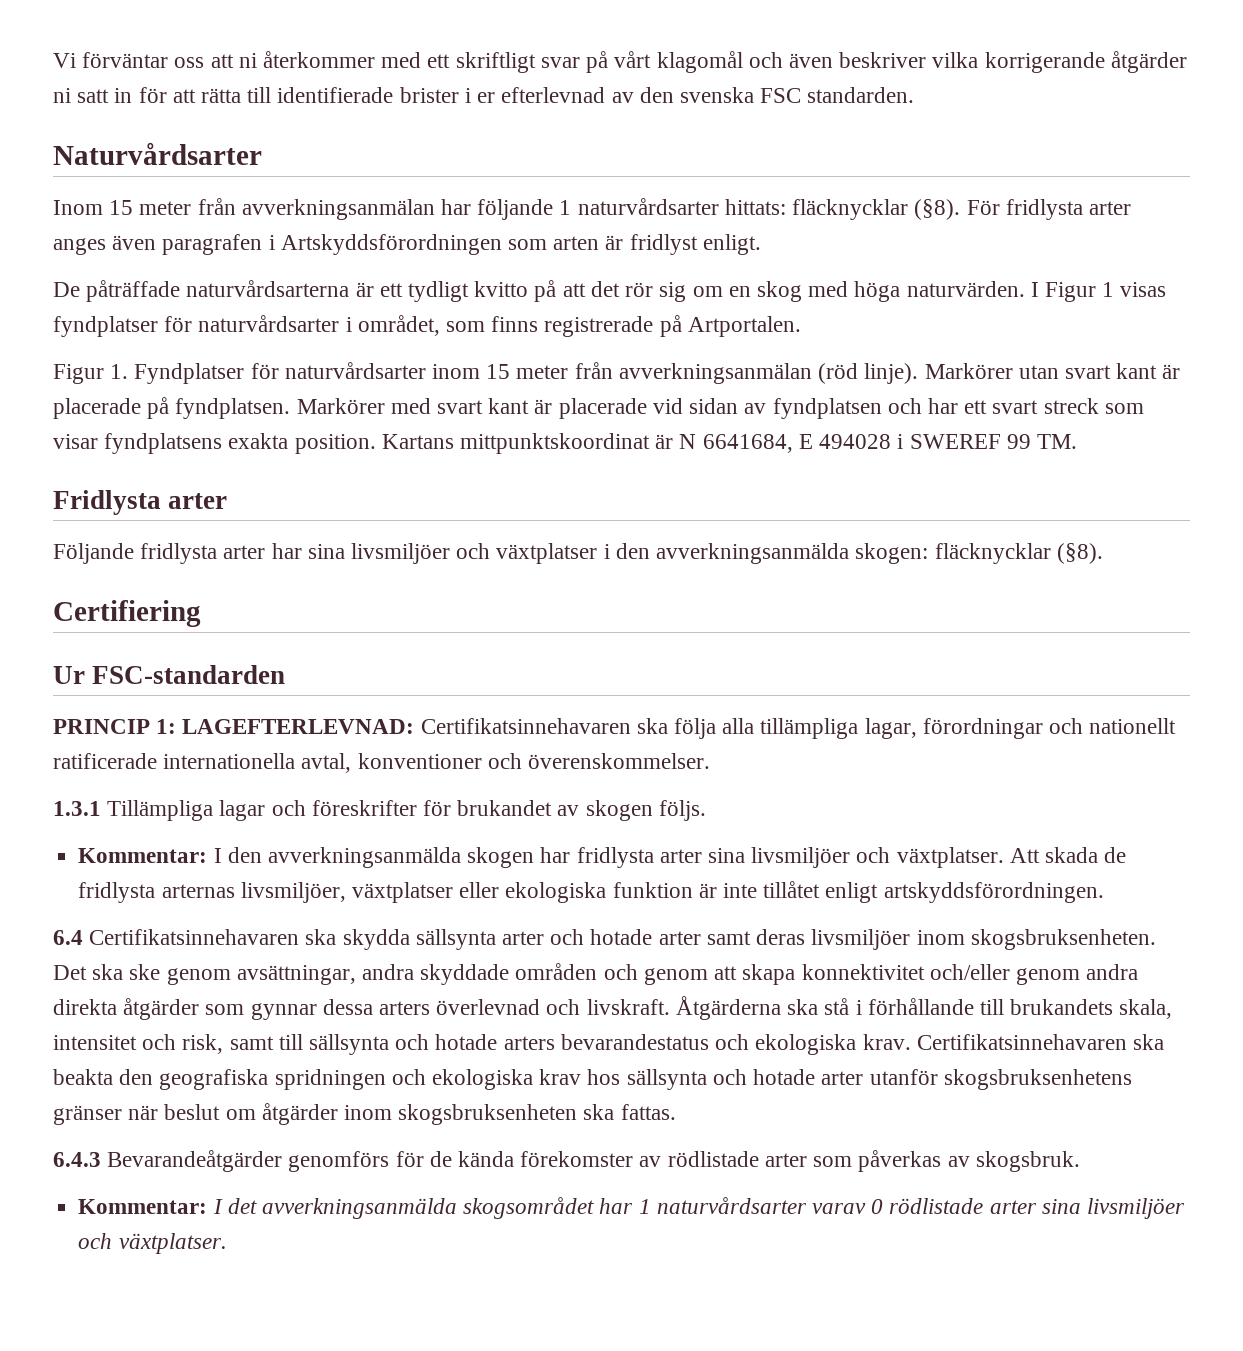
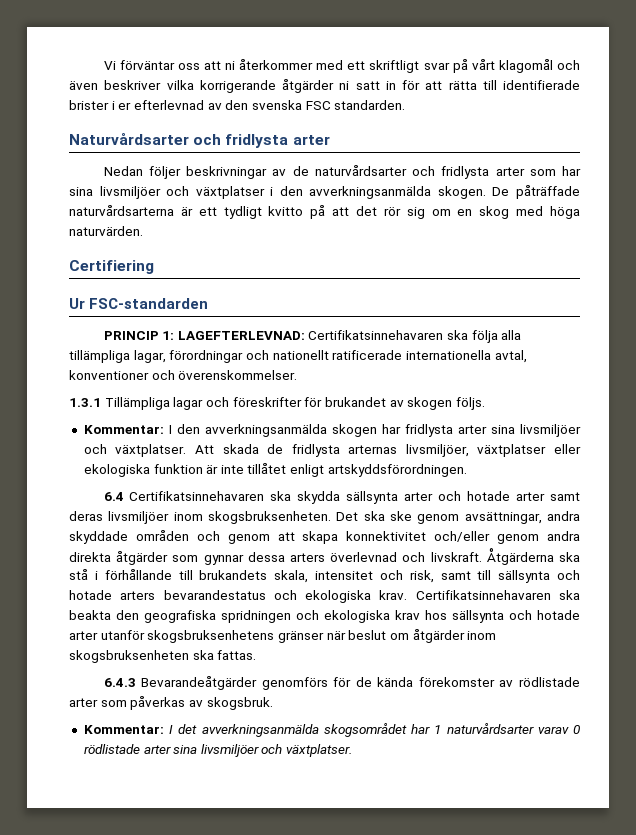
[53,198,1131,220] [53,234,761,255] // Inom 15 meter från avverkningsanmälan har följande 1 naturvårdsarter hittats: fläcknycklar (§8). För fridlysta arter anges även paragrafen i Artskyddsförordningen som arten är fridlyst enligt. // -> [193,134,330,148] [103,165,582,179] [69,186,486,199] och fridlysta arter // Nedan följer beskrivningar av de naturvårdsarter och fridlysta arter som har sina livsmiljöer och växtplatser i den avverkningsanmälda skogen.
[1030,282,1167,302] [53,315,801,337] [53,362,1181,384] [53,397,1144,419] [53,433,1077,454] [53,490,228,515] [53,543,1103,564] I Figur 1 visas fyndplatser för naturvårdsarter i området, som finns registrerade på Artportalen. // Figur 1. Fyndplatser för naturvårdsarter inom 15 meter från avverkningsanmälan (röd linje). Markörer utan svart kant är placerade på fyndplatsen. Markörer med svart kant är placerade vid sidan av fyndplatsen och har ett svart streck som visar fyndplatsens exakta position. Kartans mittpunktskoordinat är N 6641684, E 494028 i SWEREF 99 TM. // Fridlysta arter // Följande fridlysta arter har sina livsmiljöer och växtplatser i den avverkningsanmälda skogen: fläcknycklar (§8). -> (143, 231) none

